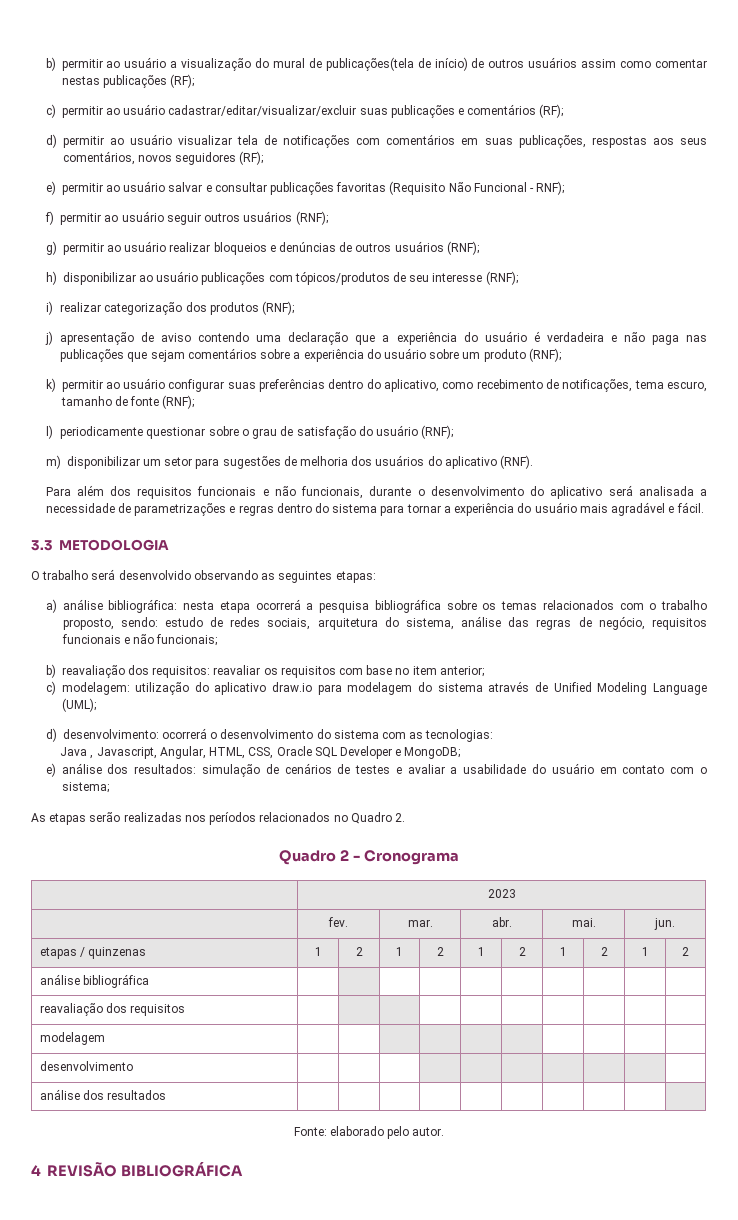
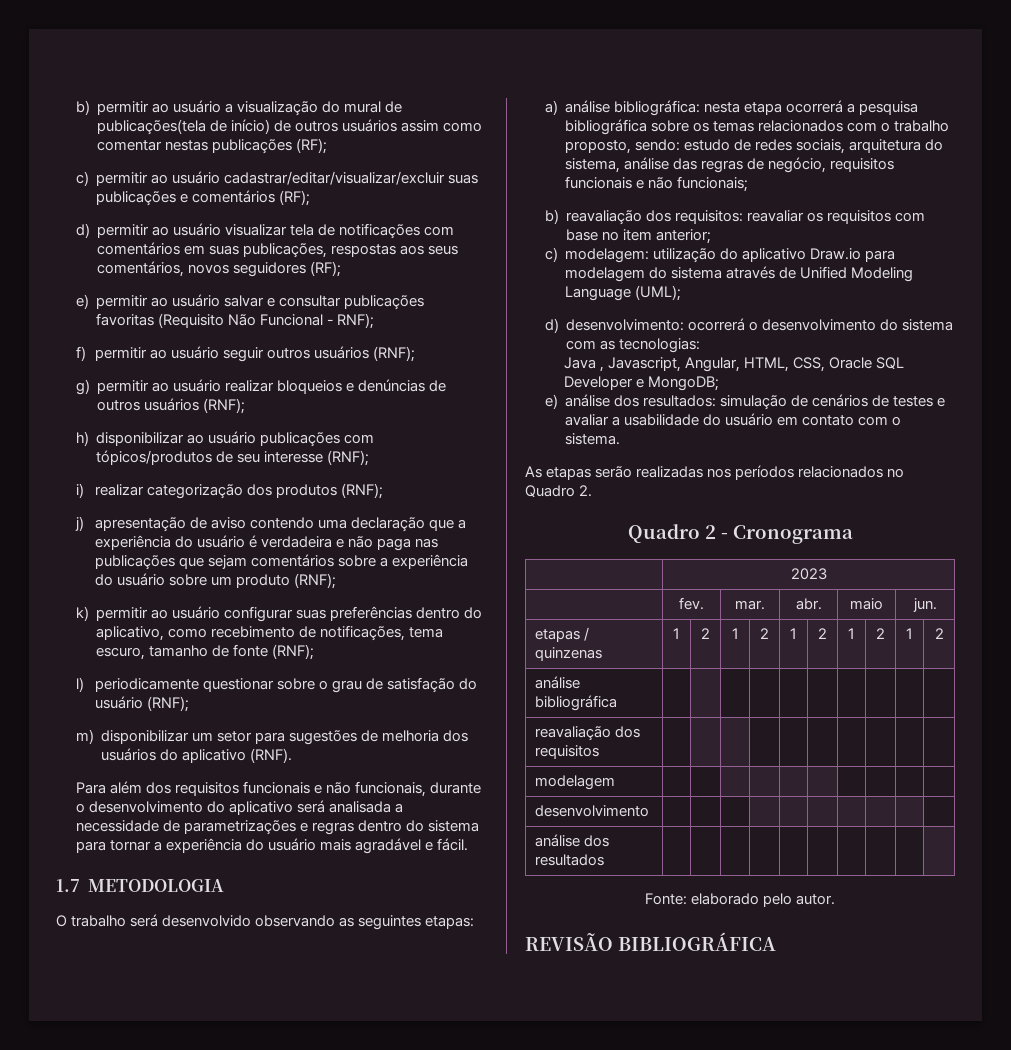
[31,540,53,551] 3.3 -> [56,879,80,892] 1.7
[272,682,313,692] draw.io -> [810,248,862,260] Draw.io
[61,782,109,793] sistema; -> [565,433,621,445] sistema.
[571,918,596,927] mai. -> [850,598,883,610] maio
[31,1165,41,1176] 4 -> (836, 899) none

